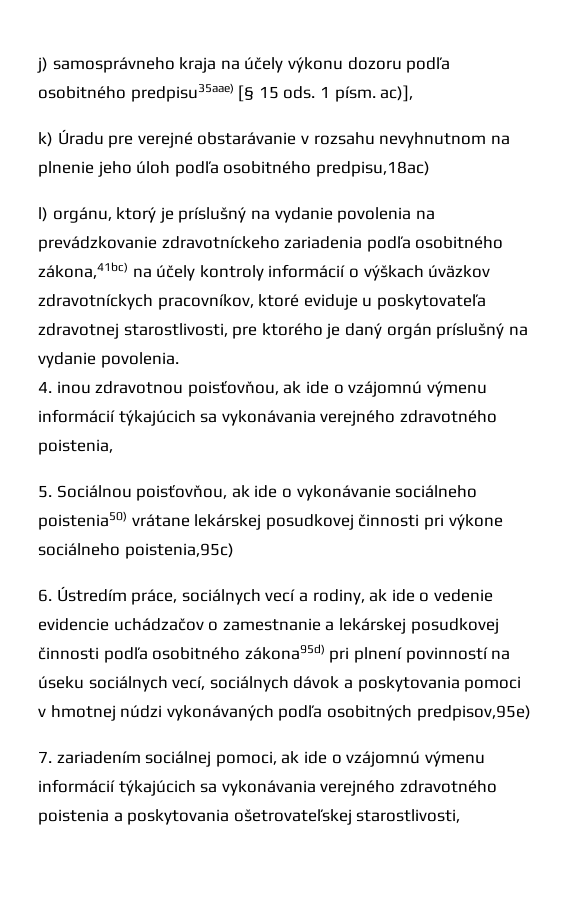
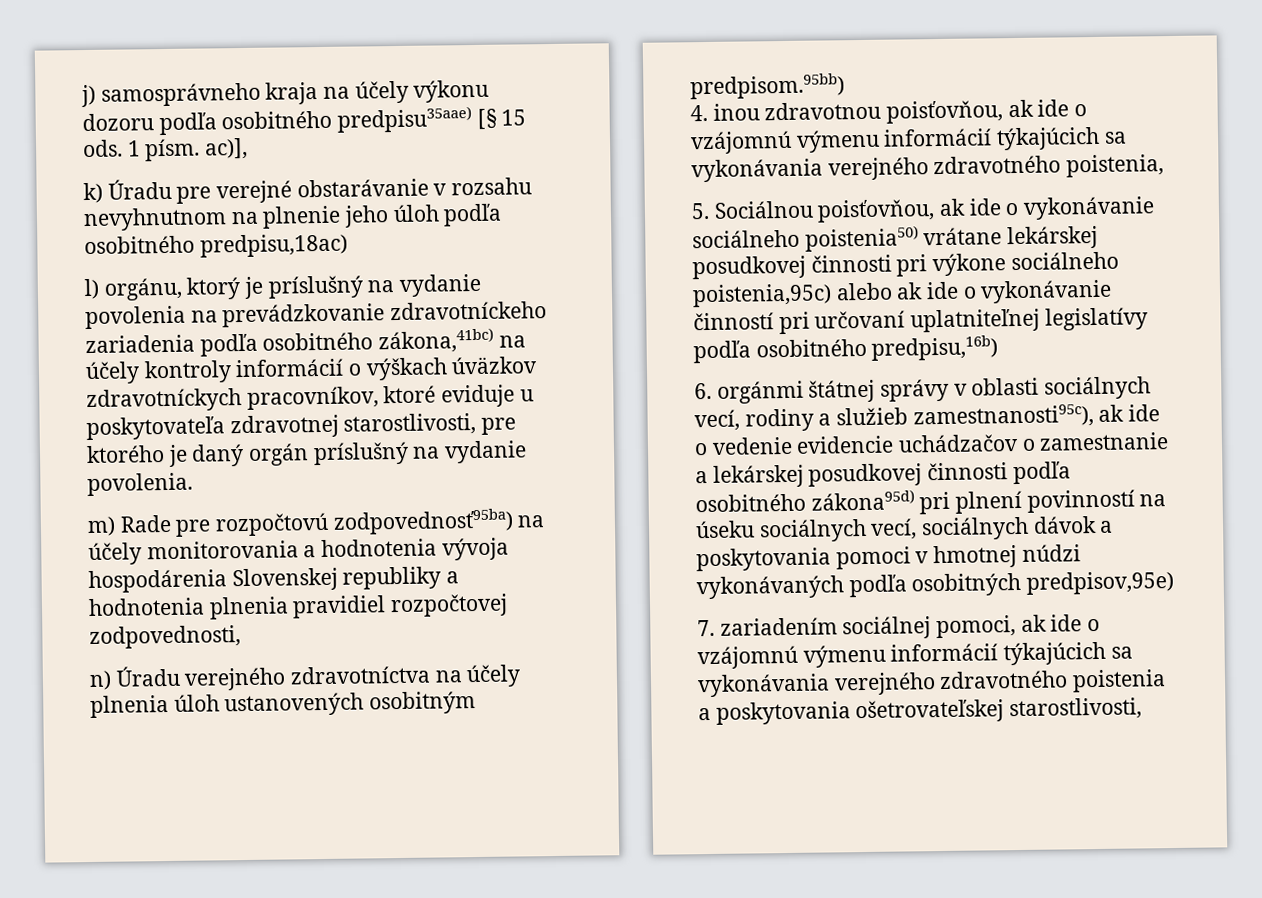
(179, 360) none -> [87,508,546,537] [88,537,509,566] [88,566,460,594] [88,593,509,620] [89,625,241,650] [89,664,522,691] [90,691,477,719] [690,73,845,100] // m) Rade pre rozpočtovú zodpovednosť95ba) na účely monitorovania a hodnotenia vývoja hospodárenia Slovenskej republiky a hodnotenia plnenia pravidiel rozpočtovej zodpovednosti, // n) Úradu verejného zdravotníctva na účely plnenia úloh ustanovených osobitným predpisom.95bb)
[38,586,365,605] // 6. Ústredím práce, sociálnych vecí a rodiny, -> [835,279,1113,304] [693,307,1148,335] [693,335,999,364] [694,376,1152,404] [694,404,1094,432] alebo ak ide o vykonávanie činností pri určovaní uplatniteľnej legislatívy podľa osobitného predpisu,16b) // 6. orgánmi štátnej správy v oblasti sociálnych vecí, rodiny a služieb zamestnanosti95c),

